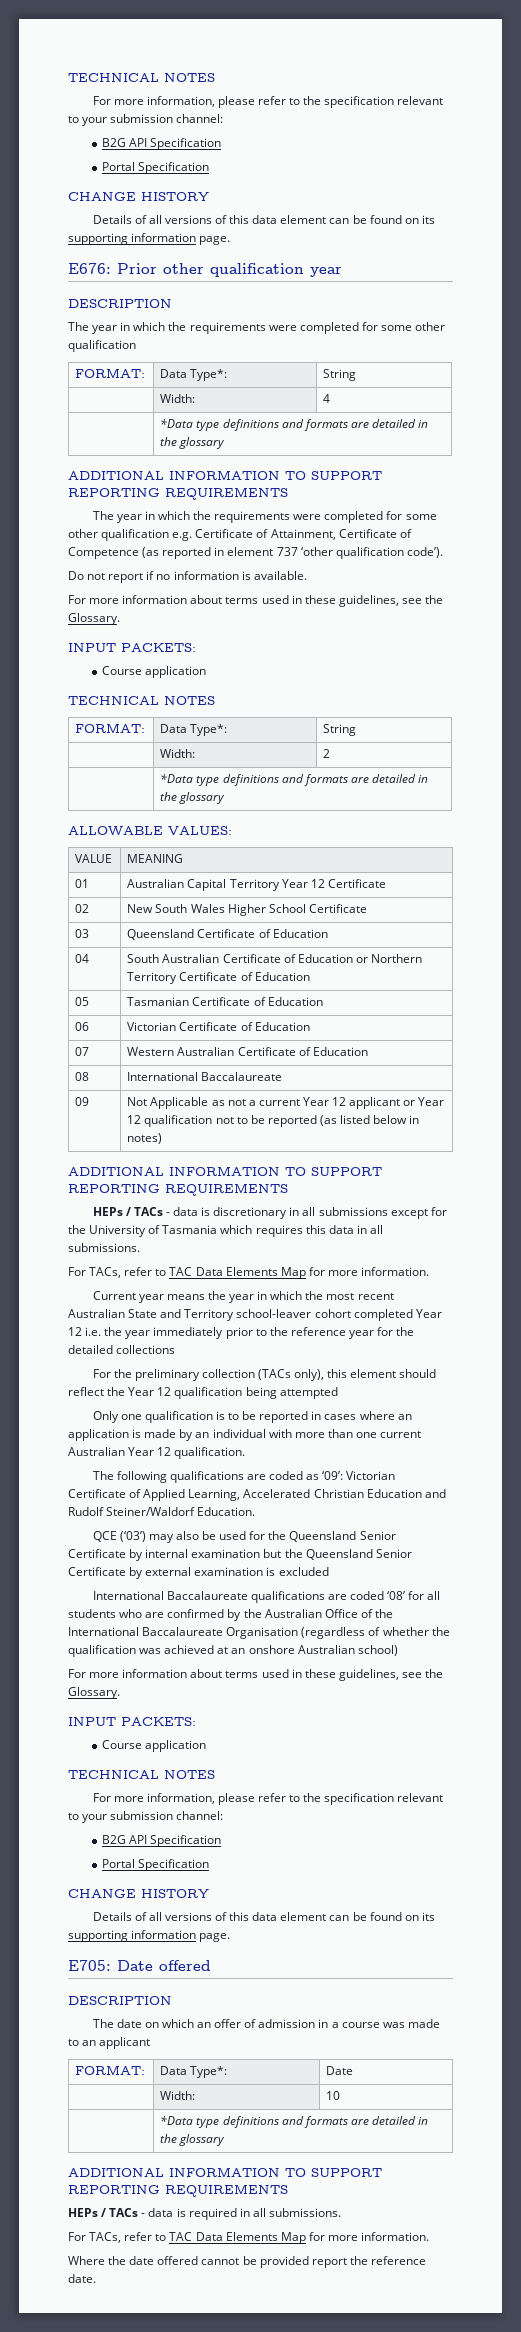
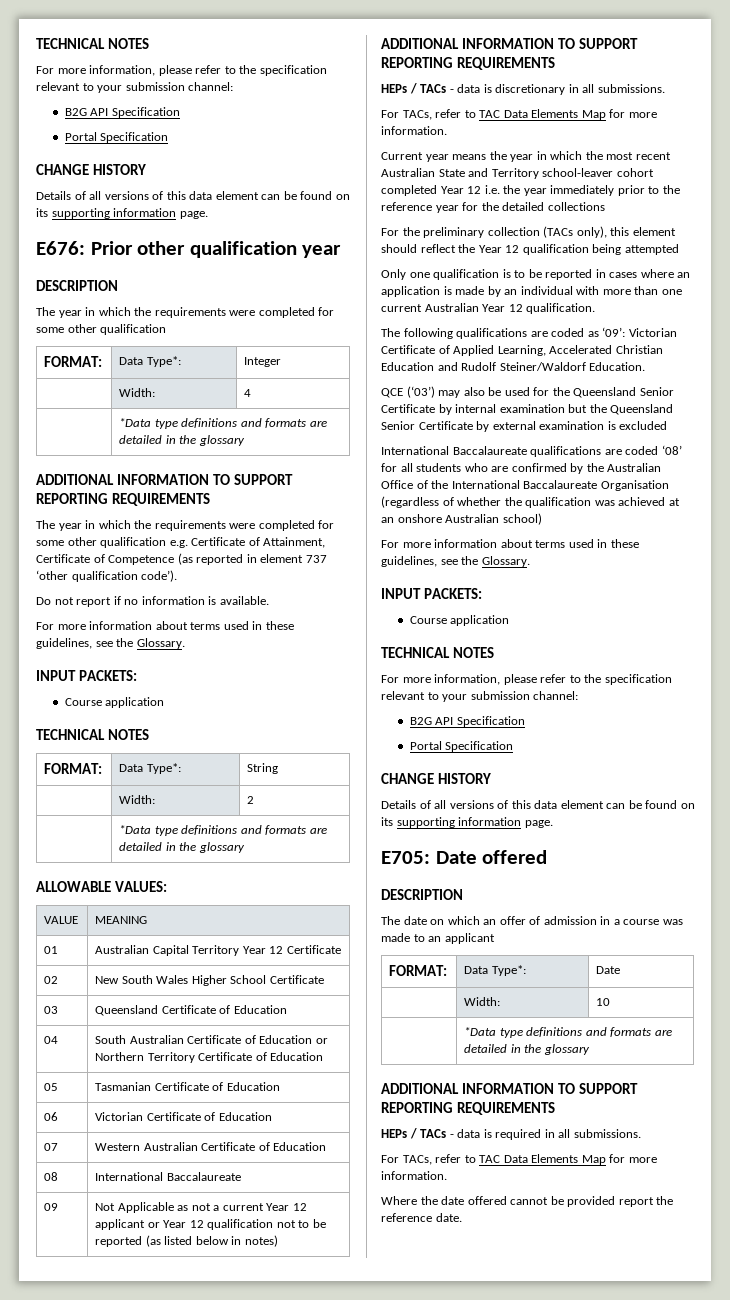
[323,369,357,381] String -> [244,357,282,367] Integer
[318,1207,447,1219] [68,1225,383,1237] submissions except for the University of Tasmania which requires this data in all -> (595, 88) none

